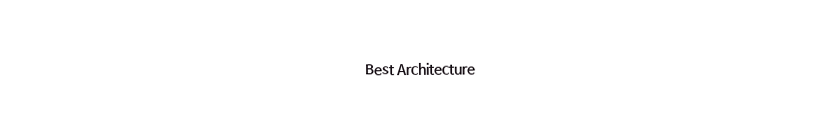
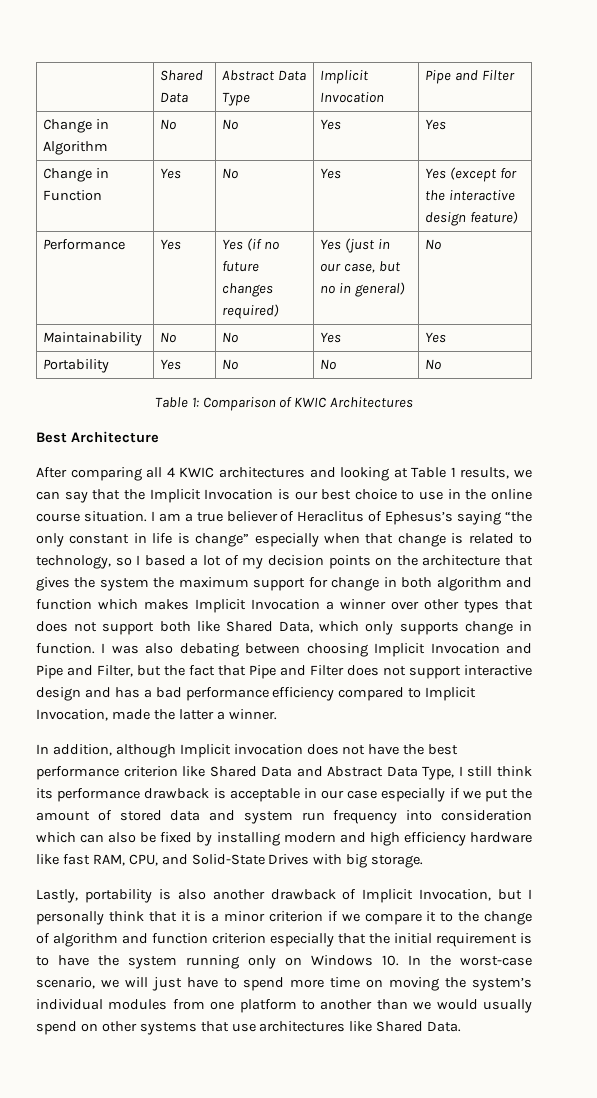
[364,62,477,76] Best Architecture -> [160,70,204,81] [160,92,189,103] [222,70,307,81] [222,92,251,106] [320,70,370,84] [320,92,385,103] [425,70,516,84] [43,119,110,133] [43,141,109,155] [160,119,178,130] [222,119,240,130] [320,119,342,130] [425,119,447,130] [43,168,110,182] [43,190,103,201] [160,168,182,179] [222,168,240,179] [320,168,342,179] [425,167,518,182] [425,190,516,201] [425,211,519,226] [43,239,126,250] [160,239,182,250] [222,238,281,251] [222,261,260,272] [222,283,274,297] [222,304,280,319] [320,238,391,253] [320,261,402,273] [320,282,406,297] [425,239,443,250] [43,332,143,346] [160,332,178,343] [222,332,240,343] [320,332,342,343] [425,332,447,343] [43,359,110,373] [160,359,182,370] [222,359,240,370] [320,359,338,370] [425,359,443,370] [154,397,414,411] [36,431,159,443] [36,467,532,481] [36,489,533,503] [36,511,532,525] [36,533,533,547] [36,555,534,569] [36,577,532,591] [36,599,533,613] [36,621,532,635] [36,643,532,657] [36,665,532,679] [36,687,477,701] [36,709,277,721] [36,744,459,758] [36,766,532,780] [36,788,533,802] [36,810,532,824] [36,832,532,846] [36,854,424,868] [36,889,532,903] [36,911,532,925] [36,933,532,947] [36,955,532,969] [36,977,532,991] [36,999,532,1013] [36,1021,462,1035] | Shared Data | Abstract Data Type | Implicit Invocation | Pipe and Filter // Change in Algorithm | No | No | Yes | Yes // Change in Function | Yes | No | Yes | Yes (except for the interactive design feature) // Performance | Yes | Yes (if no future changes required) | Yes (just in our case, but no in general) | No // Maintainability | No | No | Yes | Yes // Portability | Yes | No | No | No // Table 1: Comparison of KWIC Architectures // Best Architecture // After comparing all 4 KWIC architectures and looking at Table 1 results, we can say that the Implicit Invocation is our best choice to use in the online course situation. I am a true believer of Heraclitus of Ephesus’s saying “the only constant in life is change” especially when that change is related to technology, so I based a lot of my decision points on the architecture that gives the system the maximum support for change in both algorithm and function which makes Implicit Invocation a winner over other types that does not support both like Shared Data, which only supports change in function. I was also debating between choosing Implicit Invocation and Pipe and Filter, but the fact that Pipe and Filter does not support interactive design and has a bad performance efficiency compared to Implicit Invocation, made the latter a winner. // In addition, although Implicit invocation does not have the best performance criterion like Shared Data and Abstract Data Type, I still think its performance drawback is acceptable in our case especially if we put the amount of stored data and system run frequency into consideration which can also be fixed by installing modern and high efficiency hardware like fast RAM, CPU, and Solid-State Drives with big storage. // Lastly, portability is also another drawback of Implicit Invocation, but I personally think that it is a minor criterion if we compare it to the change of algorithm and function criterion especially that the initial requirement is to have the system running only on Windows 10. In the worst-case scenario, we will just have to spend more time on moving the system’s individual modules from one platform to another than we would usually spend on other systems that use architectures like Shared Data.

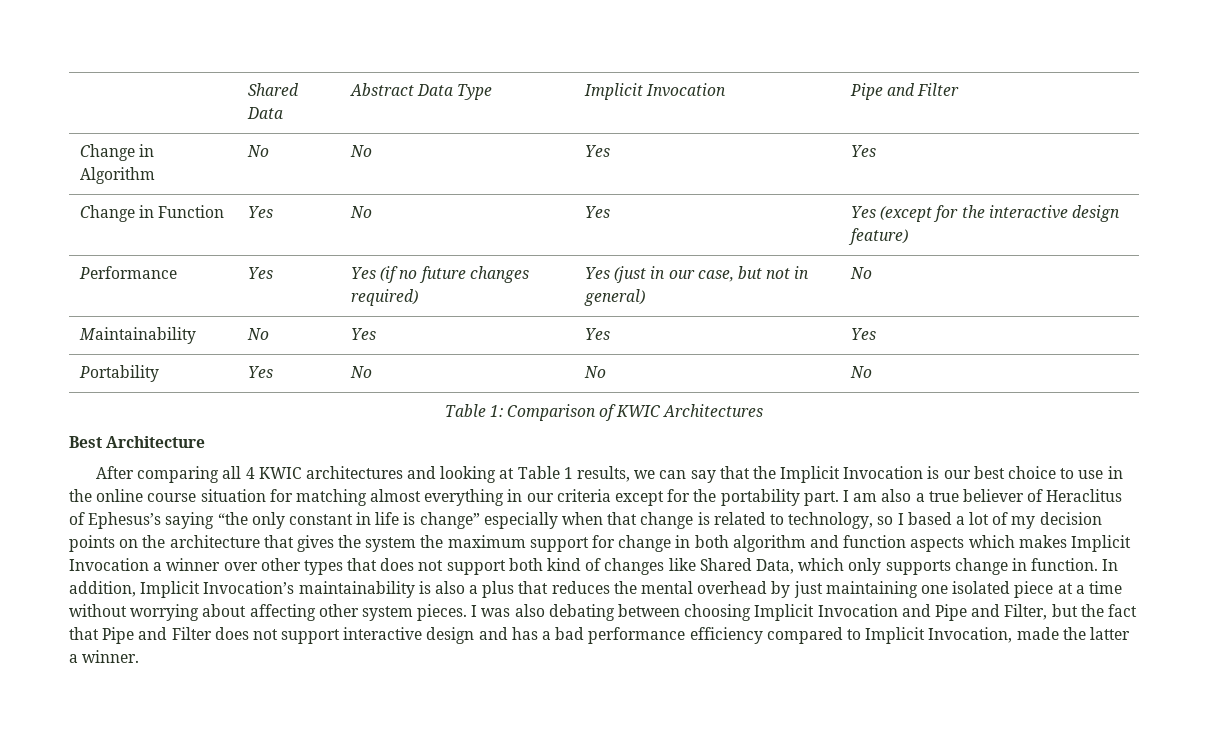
[320,285,337,294] no -> [766,268,791,279] not
[222,332,240,343] No -> [350,328,376,340] Yes
[83,511,147,522] situation. -> [200,489,839,506] situation for matching almost everything in our criteria except for the portability part.
(181, 517) none -> [881,489,912,502] also
(92, 604) none -> [910,537,965,552] aspects
(191, 626) none -> [547,558,665,575] kind of changes
(95, 648) none -> [1102,559,1119,571] [69,581,1122,598] [69,604,468,621] In addition, Implicit Invocation’s maintainability is also a plus that reduces the mental overhead by just maintaining one isolated piece at a time without worrying about affecting other system pieces.
[36,744,459,758] [36,766,532,780] [36,788,533,802] [36,810,532,824] [36,832,532,846] [36,854,424,868] [36,889,532,903] [36,911,532,925] [36,933,532,947] [36,955,532,969] [36,977,532,991] [36,999,532,1013] [36,1021,462,1035] // In addition, although Implicit invocation does not have the best performance criterion like Shared Data and Abstract Data Type, I still think its performance drawback is acceptable in our case especially if we put the amount of stored data and system run frequency into consideration which can also be fixed by installing modern and high efficiency hardware like fast RAM, CPU, and Solid-State Drives with big storage. // Lastly, portability is also another drawback of Implicit Invocation, but I personally think that it is a minor criterion if we compare it to the change of algorithm and function criterion especially that the initial requirement is to have the system running only on Windows 10. In the worst-case scenario, we will just have to spend more time on moving the system’s individual modules from one platform to another than we would usually spend on other systems that use architectures like Shared Data. -> (140, 656) none

